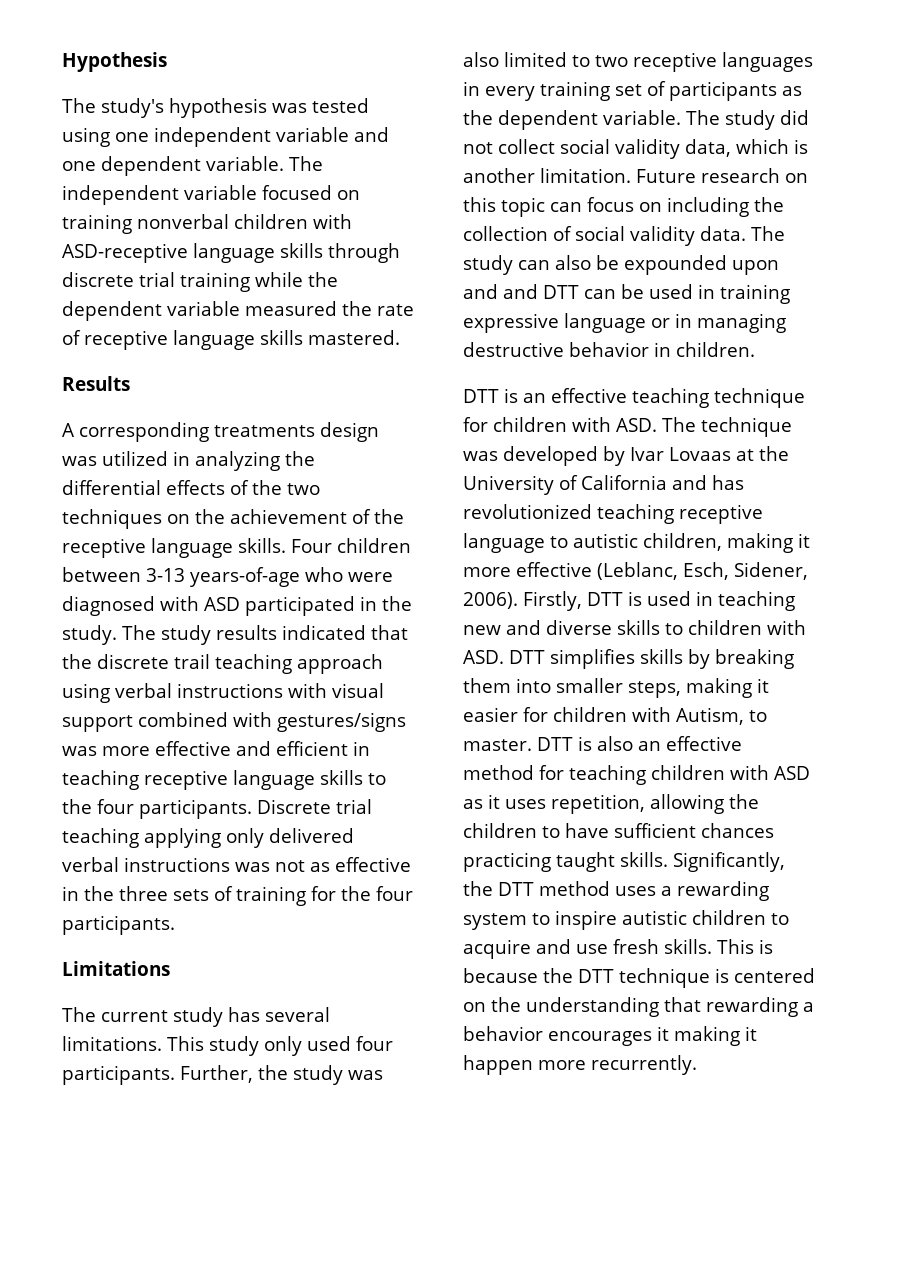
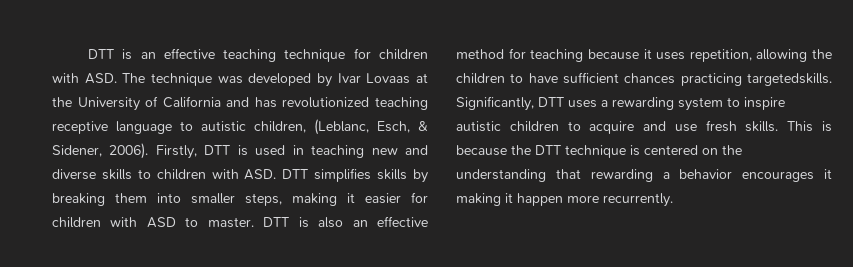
[62,52,167,72] [62,98,370,118] [62,127,389,147] [62,156,323,176] [62,185,360,205] [62,214,352,234] [62,243,400,263] [62,272,338,292] [62,301,414,321] [62,330,400,350] [62,376,130,391] [62,422,379,442] [62,451,315,471] [62,480,320,495] [62,509,404,529] [62,538,411,558] [62,567,393,587] [62,596,412,616] [62,625,408,645] [62,654,383,674] [62,683,384,703] [62,712,406,732] [62,741,370,756] [62,770,386,790] [62,799,372,819] [62,828,354,848] [62,857,411,872] [62,886,413,906] [62,915,175,935] [62,961,170,976] [62,1007,330,1027] [62,1036,393,1056] [62,1065,383,1085] [463,52,813,72] [463,81,802,101] [463,110,809,130] [463,139,808,159] [463,168,808,183] [463,197,784,217] [463,226,785,246] [463,255,779,275] [463,284,790,304] [463,313,786,333] [463,342,755,357] Hypothesis // The study's hypothesis was tested using one independent variable and one dependent variable. The independent variable focused on training nonverbal children with ASD-receptive language skills through discrete trial training while the dependent variable measured the rate of receptive language skills mastered. // Results // A corresponding treatments design was utilized in analyzing the differential effects of the two techniques on the achievement of the receptive language skills. Four children between 3-13 years-of-age who were diagnosed with ASD participated in the study. The study results indicated that the discrete trail teaching approach using verbal instructions with visual support combined with gestures/signs was more effective and efficient in teaching receptive language skills to the four participants. Discrete trial teaching applying only delivered verbal instructions was not as effective in the three sets of training for the four participants. // Limitations // The current study has several limitations. This study only used four participants. Further, the study was also limited to two receptive languages in every training set of participants as the dependent variable. The study did not collect social validity data, which is another limitation. Future research on this topic can focus on including the collection of social validity data. The study can also be expounded upon and and DTT can be used in training expressive language or in managing destructive behavior in children. // -> (88, 54) none
[727,533,810,553] [463,562,592,577] making it more effective -> (306, 127) none
(729, 571) none -> [418,121,428,131] &
[676,707,744,725] Autism, -> [146,217,176,228] ASD
[651,765,810,780] [463,799,483,809] children with ASD as -> [587,49,639,60] because
[556,852,785,872] [463,881,610,896] taught skills. Significantly, the DTT method -> [747,73,832,86] [456,96,564,111] targetedskills. Significantly, DTT

